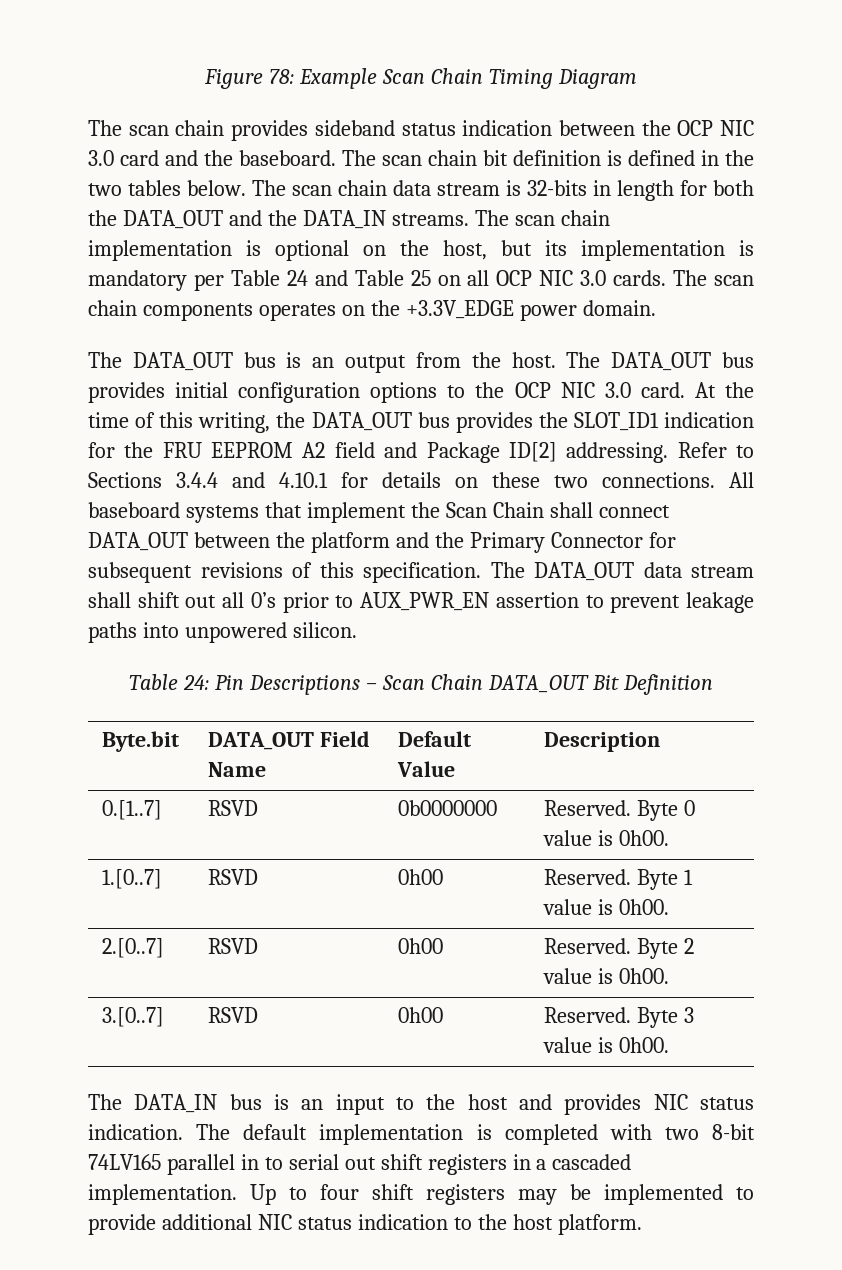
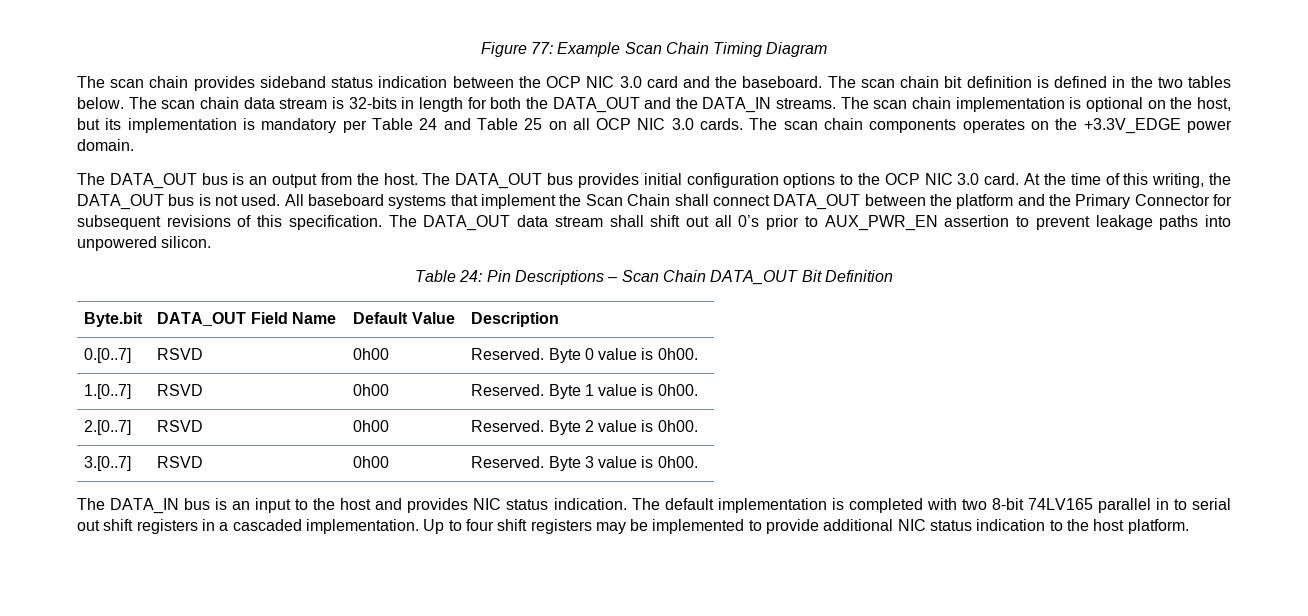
[269,69,295,84] 78: -> [530,42,553,54] 77:
[455,412,755,433] [88,442,754,463] [88,472,715,488] provides the SLOT_ID1 indication for the FRU EEPROM A2 field and Package ID[2] addressing. Refer to Sections 3.4.4 and 4.10.1 for details on these two connections. -> [198,194,281,206] is not used.
[102,800,163,820] [208,800,259,816] [398,800,498,816] 0.[1..7] | RSVD | 0b0000000 -> [84,348,132,363] [157,348,204,360] [353,348,390,360] 0.[0..7] | RSVD | 0h00

